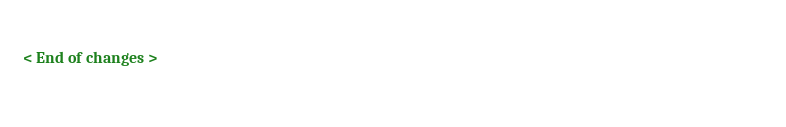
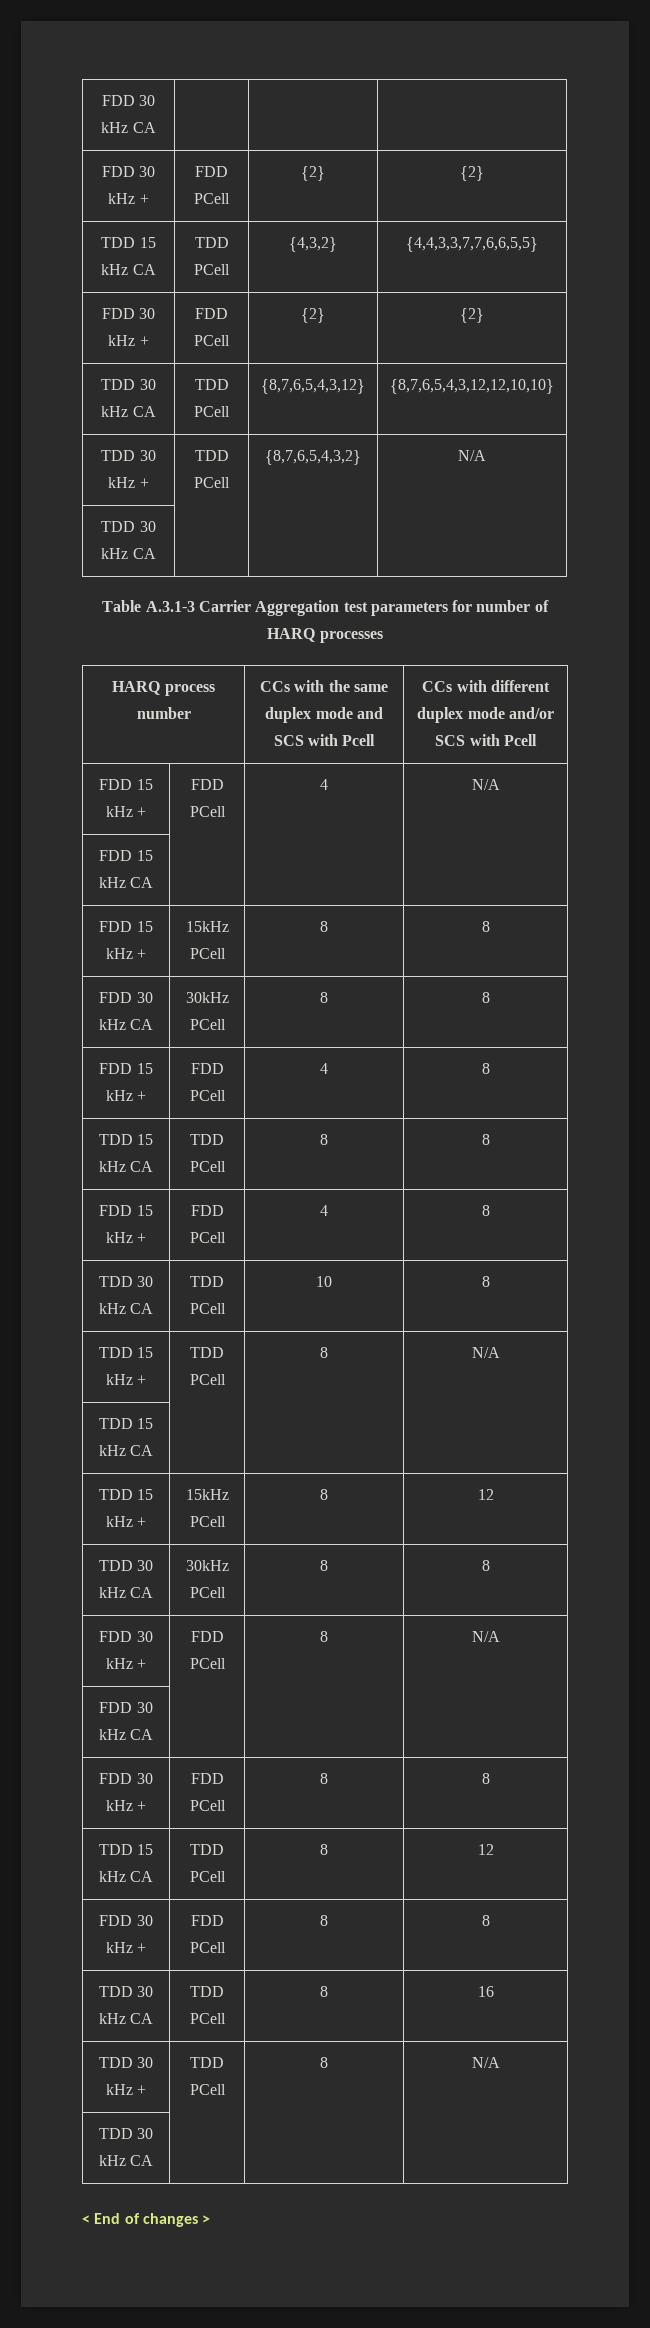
(23, 58) none -> [101,95,156,106] [101,122,156,133] [101,166,156,177] [108,193,149,204] [195,166,228,177] [194,193,230,204] [301,166,325,181] [460,166,484,181] [101,237,156,248] [101,264,156,275] [194,237,229,248] [194,264,230,275] [289,237,337,252] [406,237,538,252] [101,308,156,319] [108,335,149,346] [195,308,228,319] [194,335,230,346] [301,308,325,323] [460,308,484,323] [101,379,156,390] [101,406,156,417] [194,379,229,390] [194,406,230,417] [261,379,365,394] [390,379,554,394] [101,450,156,461] [108,477,149,488] [194,450,229,461] [194,477,230,488] [265,450,361,465] [458,450,486,461] [101,521,156,532] [101,548,156,559] [102,600,549,616] [267,628,383,643] [112,681,215,696] [136,707,191,719] [260,680,388,692] [265,707,383,723] [273,734,376,746] [422,680,550,692] [417,707,554,723] [435,734,537,746] [99,779,153,790] [105,806,147,817] [190,779,224,790] [189,806,226,817] [320,779,328,790] [471,779,500,790] [99,850,153,861] [98,877,154,888] [99,921,153,932] [105,948,147,959] [185,921,229,932] [189,948,226,959] [320,921,328,932] [481,921,490,932] [99,992,153,1003] [98,1019,154,1030] [185,992,229,1003] [189,1019,226,1030] [320,992,328,1003] [481,992,490,1003] [99,1063,153,1074] [105,1090,147,1101] [190,1063,224,1074] [189,1090,226,1101] [320,1063,328,1074] [481,1063,490,1074] [98,1134,154,1145] [98,1161,154,1172] [190,1134,224,1145] [189,1161,226,1172] [320,1134,328,1145] [481,1134,490,1145] [99,1205,153,1216] [105,1232,147,1243] [190,1205,224,1216] [189,1232,226,1243] [320,1205,328,1216] [481,1205,490,1216] [98,1276,154,1287] [98,1303,154,1314] [190,1276,224,1287] [189,1303,226,1314] [316,1276,332,1287] [481,1276,490,1287] [98,1347,154,1358] [105,1374,147,1385] [190,1347,224,1358] [189,1374,226,1385] [320,1347,328,1358] [471,1347,500,1358] [98,1418,154,1429] [98,1445,154,1456] [98,1489,154,1500] [105,1516,147,1527] [185,1489,229,1500] [189,1516,226,1527] [320,1489,328,1500] [477,1489,494,1500] [98,1560,154,1571] [98,1587,154,1598] [185,1560,229,1571] [189,1587,226,1598] [320,1560,328,1571] [481,1560,490,1571] [99,1631,153,1642] [105,1658,147,1669] [190,1631,224,1642] [189,1658,226,1669] [320,1631,328,1642] [471,1631,500,1642] [99,1702,153,1713] [98,1729,154,1740] [99,1773,153,1784] [105,1800,147,1811] [190,1773,224,1784] [189,1800,226,1811] [320,1773,328,1784] [481,1773,490,1784] [98,1844,154,1855] [98,1871,154,1882] [190,1844,224,1855] [189,1871,226,1882] [320,1844,328,1855] [477,1844,494,1855] [99,1915,153,1926] [105,1942,147,1953] [190,1915,224,1926] [189,1942,226,1953] [320,1915,328,1926] [481,1915,490,1926] [98,1986,154,1997] [98,2013,154,2024] [190,1986,224,1997] [189,2013,226,2024] [320,1986,328,1997] [477,1986,494,1997] [98,2057,154,2068] [105,2084,147,2095] [190,2057,224,2068] [189,2084,226,2095] [320,2057,328,2068] [471,2057,500,2068] [98,2128,154,2139] [98,2155,154,2166] FDD 30 kHz CA | | | // FDD 30 kHz + | FDD PCell | {2} | {2} // TDD 15 kHz CA | TDD PCell | {4,3,2} | {4,4,3,3,7,7,6,6,5,5} // FDD 30 kHz + | FDD PCell | {2} | {2} // TDD 30 kHz CA | TDD PCell | {8,7,6,5,4,3,12} | {8,7,6,5,4,3,12,12,10,10} // TDD 30 kHz + | TDD PCell | {8,7,6,5,4,3,2} | N/A // TDD 30 kHz CA | | | // Table A.3.1-3 Carrier Aggregation test parameters for number of HARQ processes // HARQ process number | CCs with the same duplex mode and SCS with Pcell | CCs with different duplex mode and/or SCS with Pcell // FDD 15 kHz + | FDD PCell | 4 | N/A // FDD 15 kHz CA | | | // FDD 15 kHz + | 15kHz PCell | 8 | 8 // FDD 30 kHz CA | 30kHz PCell | 8 | 8 // FDD 15 kHz + | FDD PCell | 4 | 8 // TDD 15 kHz CA | TDD PCell | 8 | 8 // FDD 15 kHz + | FDD PCell | 4 | 8 // TDD 30 kHz CA | TDD PCell | 10 | 8 // TDD 15 kHz + | TDD PCell | 8 | N/A // TDD 15 kHz CA | | | // TDD 15 kHz + | 15kHz PCell | 8 | 12 // TDD 30 kHz CA | 30kHz PCell | 8 | 8 // FDD 30 kHz + | FDD PCell | 8 | N/A // FDD 30 kHz CA | | | // FDD 30 kHz + | FDD PCell | 8 | 8 // TDD 15 kHz CA | TDD PCell | 8 | 12 // FDD 30 kHz + | FDD PCell | 8 | 8 // TDD 30 kHz CA | TDD PCell | 8 | 16 // TDD 30 kHz + | TDD PCell | 8 | N/A // TDD 30 kHz CA | | | //

